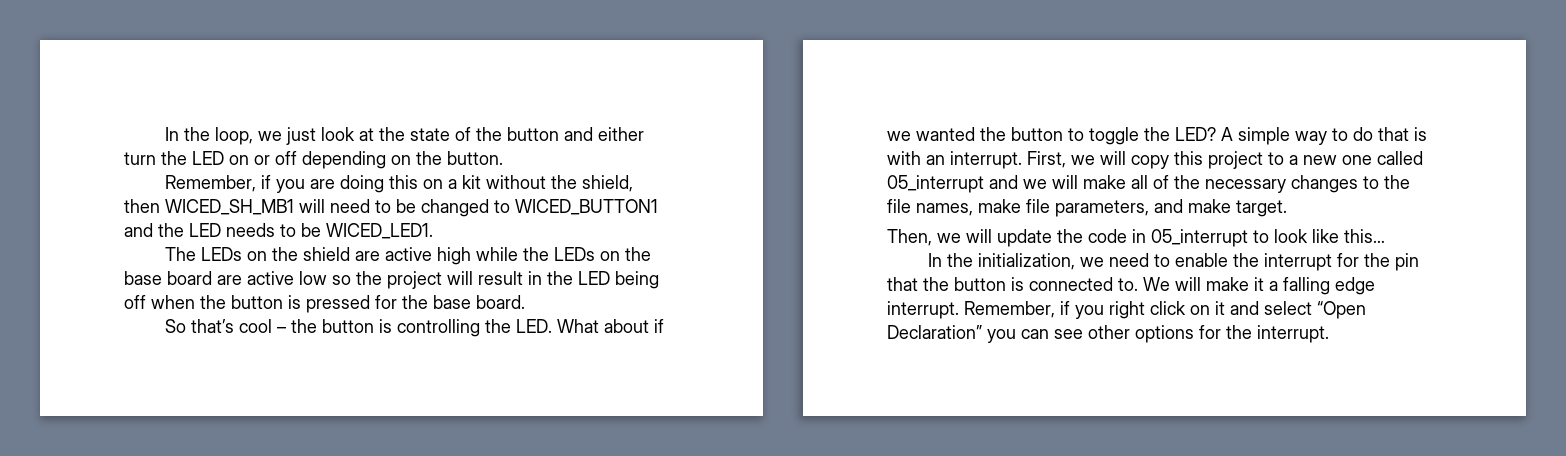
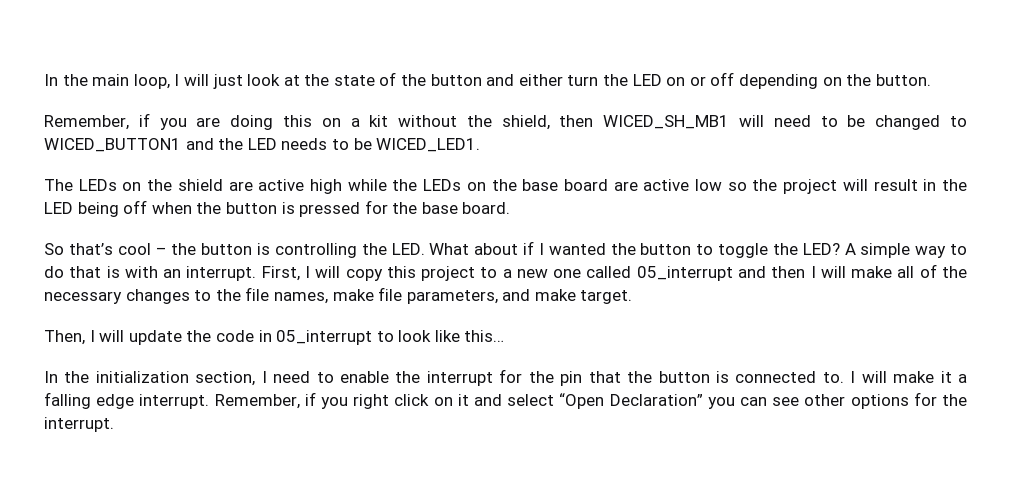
[165,127,283,145] In the loop, we -> [44,74,209,89] In the main loop, I will
[887,131,911,141] we -> [538,243,544,255] I
[1071,155,1095,165] we -> [304,266,310,278] I
[1023,179,1047,189] we -> [771,266,816,278] then I
[937,233,961,243] we -> [89,330,95,342] I
[978,253,1105,270] initialization, we -> [95,371,267,386] initialization section, I
[1143,277,1170,291] We -> [850,371,856,383] I

